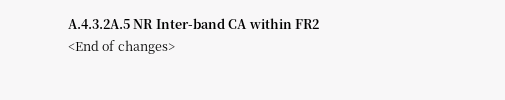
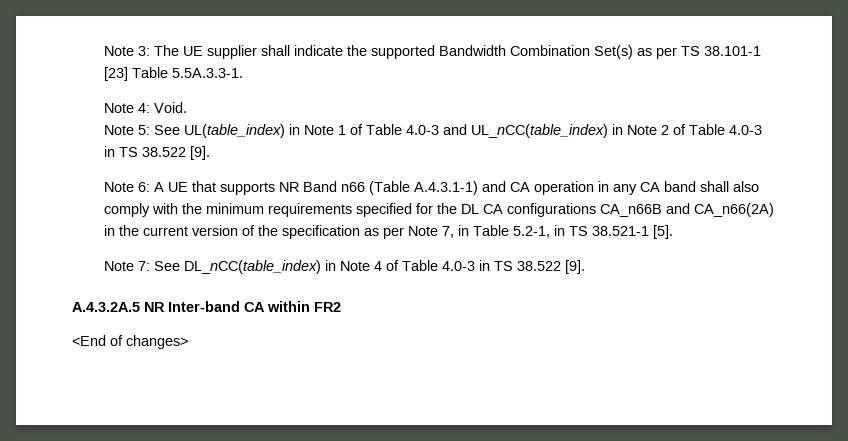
(68, 24) none -> [103,45,761,59] [103,67,243,81] [103,102,187,113] [103,124,762,138] [103,146,210,160] [103,181,759,195] [103,203,774,217] [103,225,673,239] [103,260,585,274] Note 3: The UE supplier shall indicate the supported Bandwidth Combination Set(s) as per TS 38.101-1 [23] Table 5.5A.3.3-1. // Note 4: Void. // Note 5: See UL(table_index) in Note 1 of Table 4.0-3 and UL_nCC(table_index) in Note 2 of Table 4.0-3 in TS 38.522 [9]. // Note 6: A UE that supports NR Band n66 (Table A.4.3.1-1) and CA operation in any CA band shall also comply with the minimum requirements specified for the DL CA configurations CA_n66B and CA_n66(2A) in the current version of the specification as per Note 7, in Table 5.2-1, in TS 38.521-1 [5]. // Note 7: See DL_nCC(table_index) in Note 4 of Table 4.0-3 in TS 38.522 [9]. //

